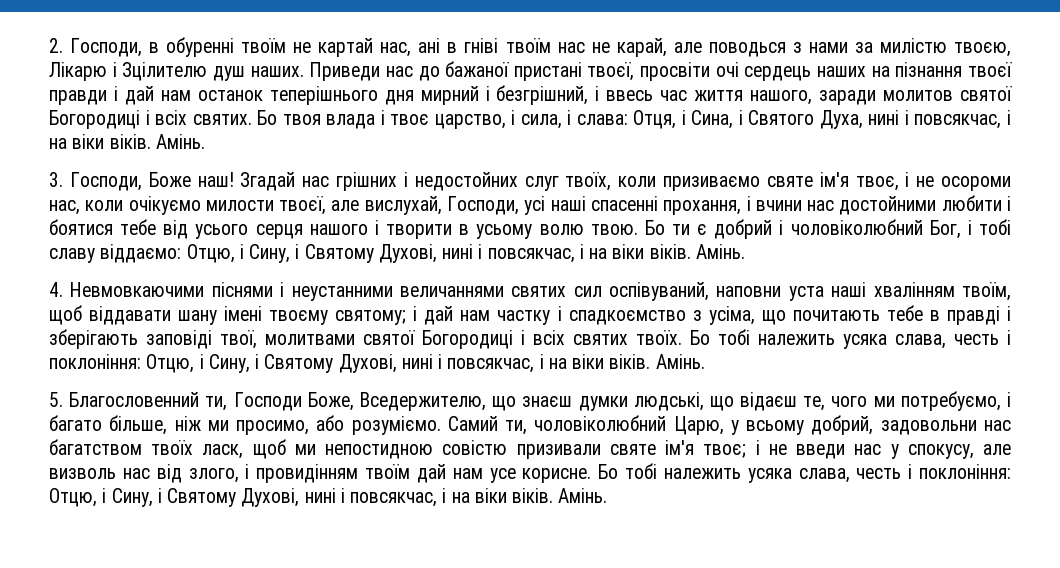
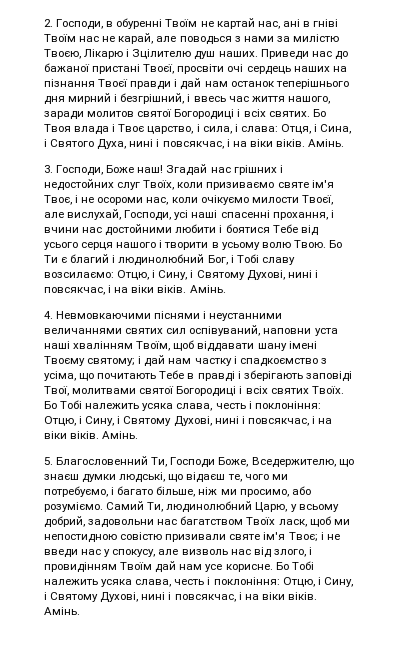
[241,38,287,53] твоїм -> [165,19,198,27] Твоїм
[505,38,551,53] твоїм -> [44,34,76,42] Твоїм
[953,42,1011,57] твоєю, -> [44,49,81,59] Твоєю,
[587,62,635,81] твоєї, -> [143,64,175,74] Твоєї,
[967,62,1012,77] твоєї -> [98,79,129,87] Твоєї
[282,114,321,125] твоя -> [44,124,71,132] Твоя
[390,114,430,125] твоє -> [118,124,145,132] Твоє
[565,172,612,191] твоїх, -> [143,180,175,190] Твоїх,
[855,176,899,191] твоє, -> [44,195,72,205] Твоє,
[279,196,327,215] твоєї, -> [301,195,333,205] Твоєї,
[120,219,157,235] тебе -> [272,224,298,233] Тебе
[590,219,1011,239] [49,244,182,263] твою. Бо ти є добрий і чоловіколюбний Бог, і тобі славу віддаємо: -> [293,240,342,248] [44,254,295,266] [44,272,114,278] Твою. Бо Ти є благий і людинолюбний Бог, і Тобі славу возсилаємо:
[961,282,1011,301] твоїм, -> [136,341,171,351] Твоїм,
[269,310,329,325] твоєму -> [44,356,85,366] Твоєму
[886,305,923,321] тебе -> [159,370,185,379] Тебе
[220,330,257,349] твої, -> [44,386,69,396] Твої,
[636,329,750,345] твоїх. Бо тобі -> [311,386,344,394] [44,400,83,409] Твоїх. Бо Тобі
[205,396,228,411] ти, -> [151,457,168,467] Ти,
[505,415,667,435] ти, чоловіколюбний -> [147,501,253,513] Ти, людинолюбний
[151,440,194,455] твоїх -> [246,517,276,525] Твоїх
[703,444,747,458] твоє; -> [288,532,318,542] Твоє;
[365,464,410,479] твоїм -> [120,562,153,570] Твоїм
[625,463,657,479] тобі -> [291,561,314,570] Тобі

